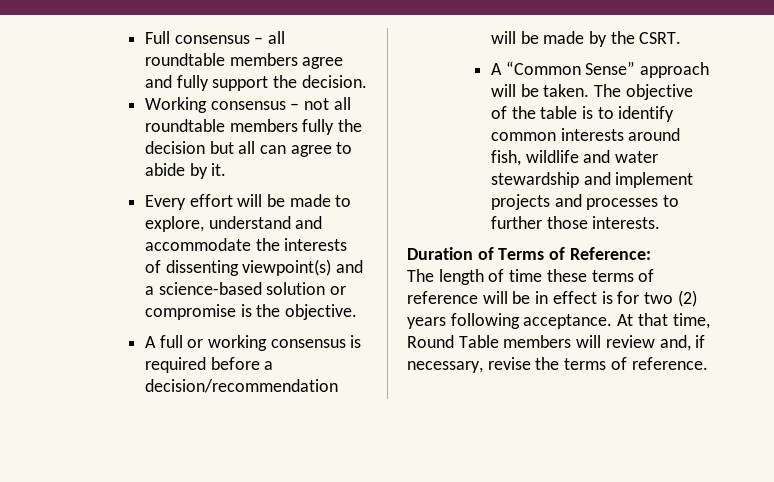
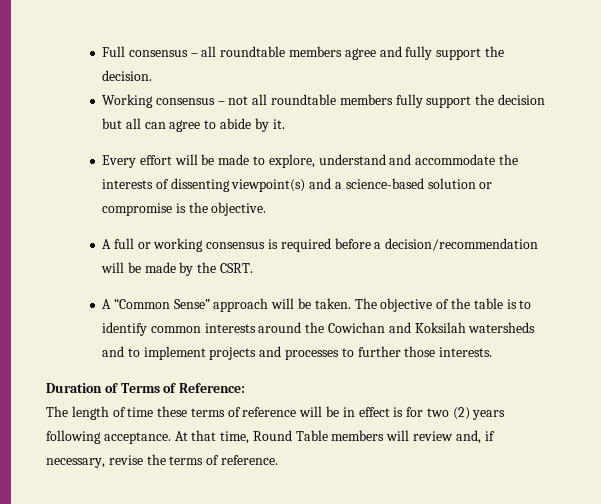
(335, 127) none -> [426,96,472,108] support
[490,150,658,166] [490,172,611,188] fish, wildlife and water stewardship and -> [305,322,536,333] [102,346,140,357] the Cowichan and Koksilah watersheds and to

